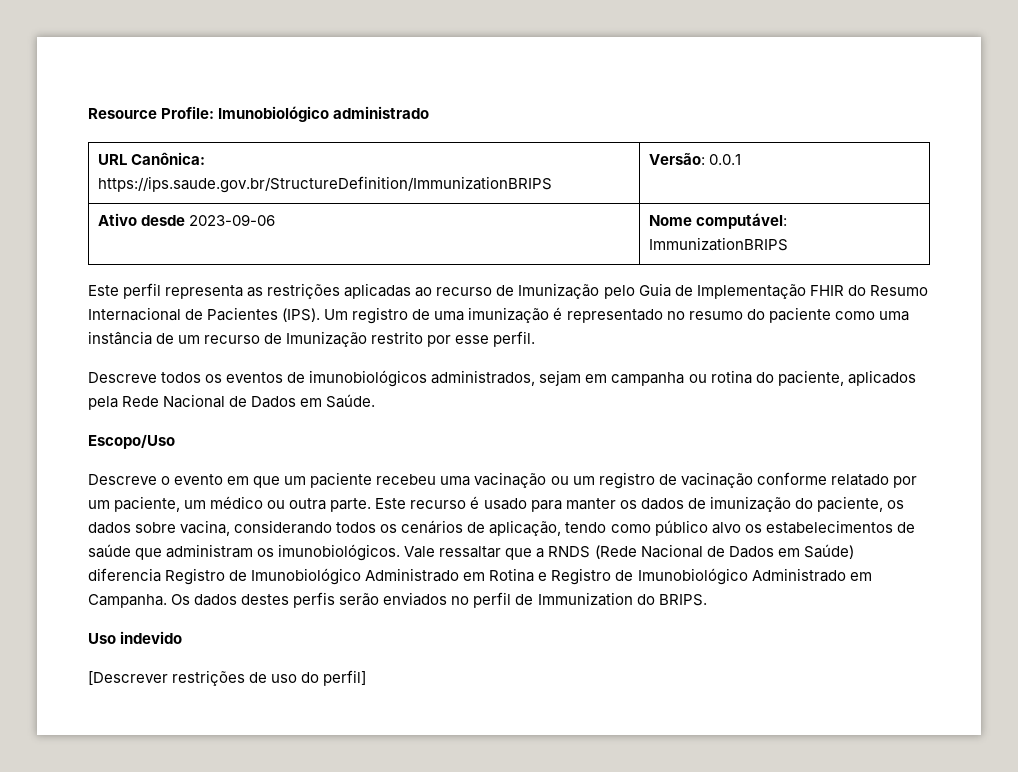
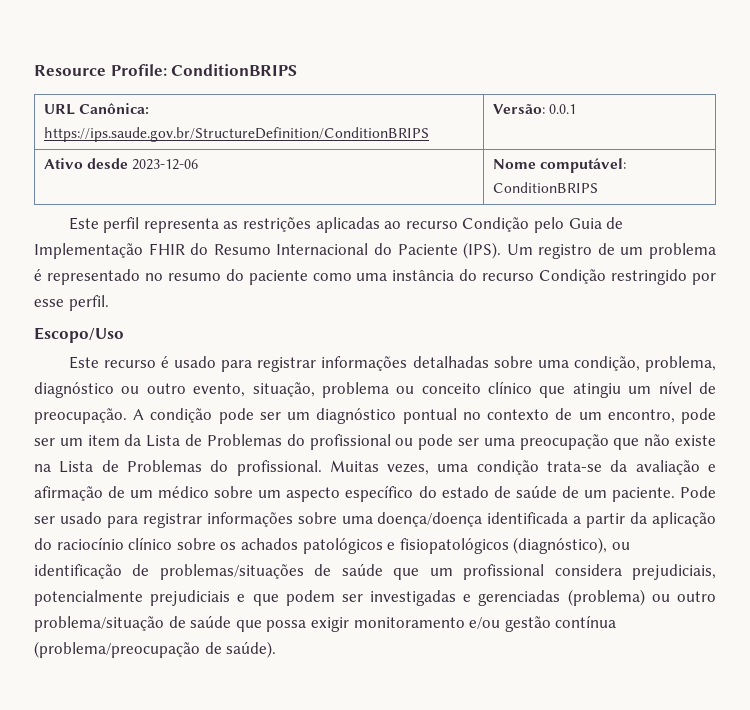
[218,106,430,122] Imunobiológico administrado -> [171,64,298,76] ConditionBRIPS
[97,176,552,193] https://ips.saude.gov.br/StructureDefinition/ImmunizationBRIPS -> [43,127,429,142] https://ips.saude.gov.br/StructureDefinition/ConditionBRIPS
[188,214,275,226] 2023-09-06 -> [132,159,199,170] 2023-12-06
[648,237,788,251] ImmunizationBRIPS -> [492,182,598,193] ConditionBRIPS
[496,283,600,299] de Imunização -> [462,217,530,232] Condição
[185,307,279,321] de Pacientes -> [373,243,458,255] do Paciente
[434,307,550,323] uma imunização -> [620,243,717,259] um problema
[156,331,536,347] [88,370,916,387] [88,394,376,410] [88,434,175,449] [88,472,917,489] [88,496,372,512] de um recurso de Imunização restrito por esse perfil. // Descreve todos os eventos de imunobiológicos administrados, sejam em campanha ou rotina do paciente, aplicados pela Rede Nacional de Dados em Saúde. // Escopo/Uso // Descreve o evento em que um paciente recebeu uma vacinação ou um registro de vacinação conforme relatado por um paciente, um médico ou outra parte. -> [459,269,716,285] [34,295,109,311] [34,327,124,343] do recurso Condição restringido por esse perfil. // Escopo/Uso //
[565,496,904,512] [88,520,915,536] [88,544,854,561] [88,568,872,585] [88,592,707,608] [88,631,183,644] [88,670,367,686] manter os dados de imunização do paciente, os dados sobre vacina, considerando todos os cenários de aplicação, tendo como público alvo os estabelecimentos de saúde que administram os imunobiológicos. Vale ressaltar que a RNDS (Rede Nacional de Dados em Saúde) diferencia Registro de Imunobiológico Administrado em Rotina e Registro de Imunobiológico Administrado em Campanha. Os dados destes perfis serão enviados no perfil de Immunization do BRIPS. // Uso indevido // [Descrever restrições de uso do perfil] -> [257,356,717,372] [34,381,716,398] [34,408,716,424] [34,434,716,450] [34,460,716,476] [34,485,717,502] [34,512,716,528] [34,537,630,554] [34,563,717,580] [34,589,716,606] [34,615,617,632] [34,641,277,658] registrar informações detalhadas sobre uma condição, problema, diagnóstico ou outro evento, situação, problema ou conceito clínico que atingiu um nível de preocupação. A condição pode ser um diagnóstico pontual no contexto de um encontro, pode ser um item da Lista de Problemas do profissional ou pode ser uma preocupação que não existe na Lista de Problemas do profissional. Muitas vezes, uma condição trata-se da avaliação e afirmação de um médico sobre um aspecto específico do estado de saúde de um paciente. Pode ser usado para registrar informações sobre uma doença/doença identificada a partir da aplicação do raciocínio clínico sobre os achados patológicos e fisiopatológicos (diagnóstico), ou identificação de problemas/situações de saúde que um profissional considera prejudiciais, potencialmente prejudiciais e que podem ser investigadas e gerenciadas (problema) ou outro problema/situação de saúde que possa exigir monitoramento e/ou gestão contínua (problema/preocupação de saúde).

